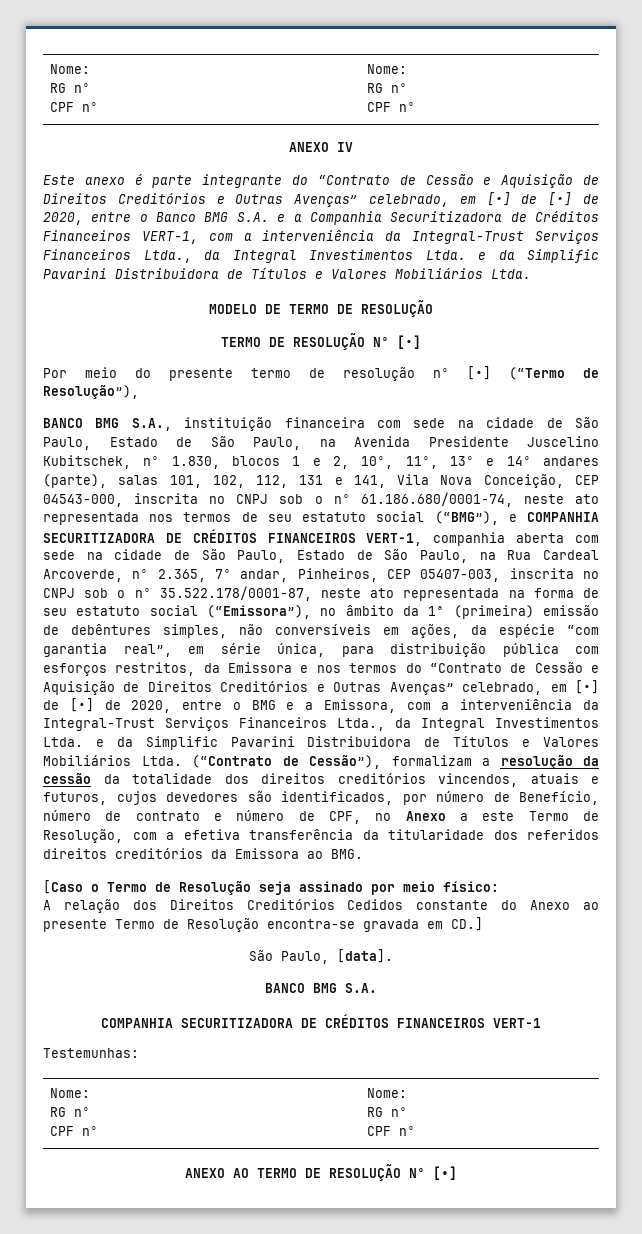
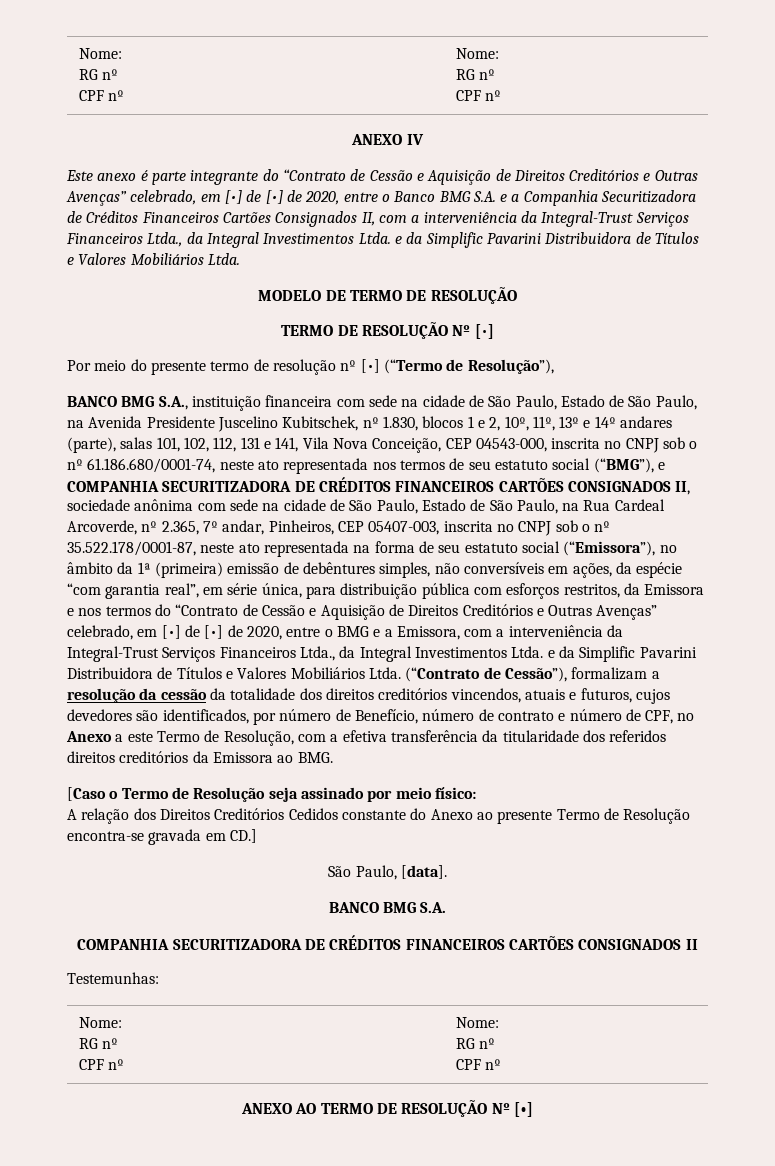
[141,231,198,244] VERT-1, -> [222,211,375,227] Cartões Consignados II,
[366,532,565,546] VERT-1, companhia aberta -> [498,478,691,495] [67,499,194,511] CARTÕES CONSIGNADOS II, sociedade anônima
[493,1018,541,1028] VERT-1 -> [508,936,698,950] CARTÕES CONSIGNADOS II

